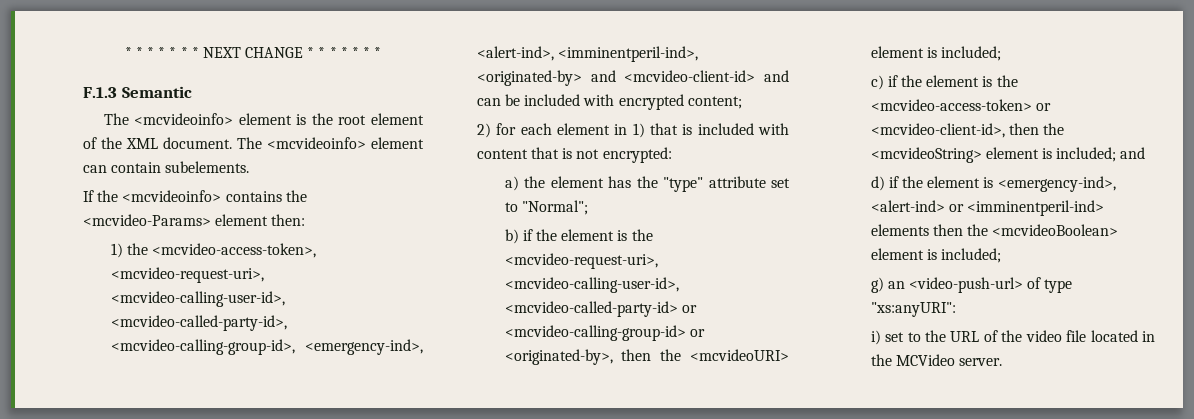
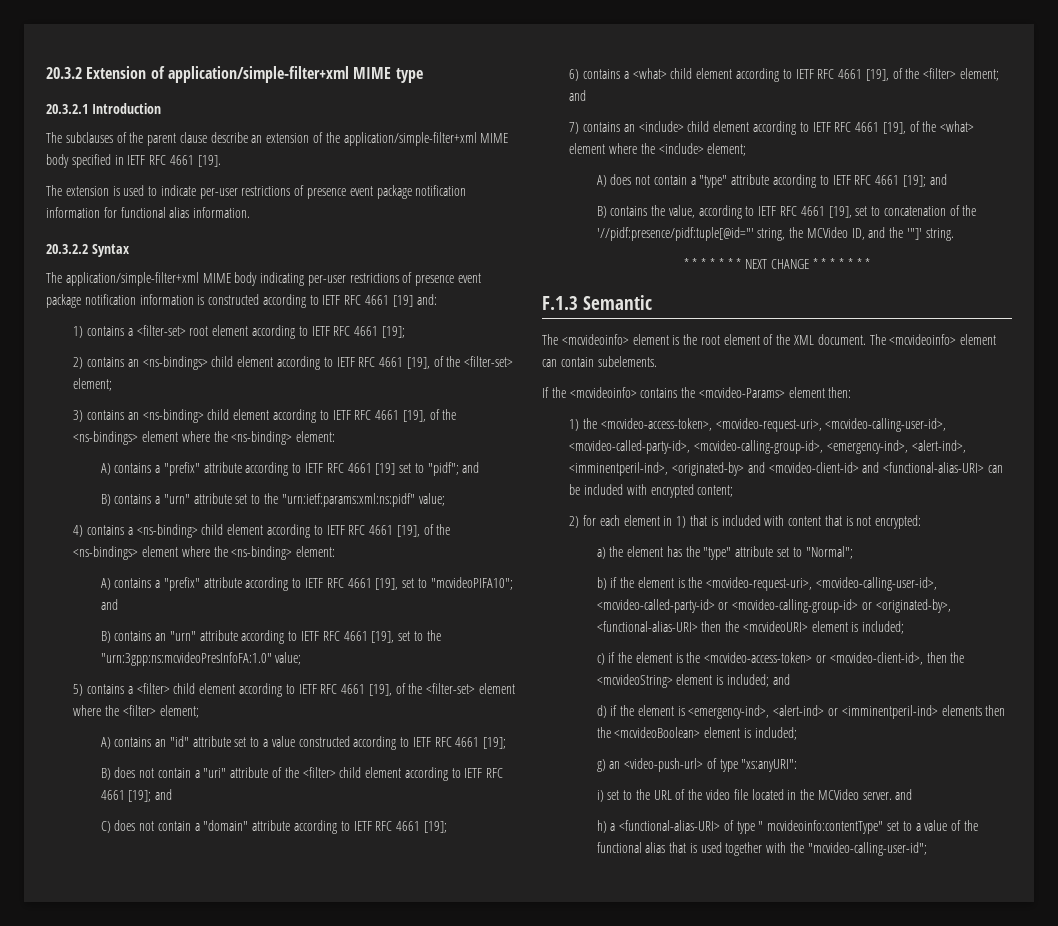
(124, 52) none -> [46,66,423,83] [46,103,161,114] [46,132,509,146] [46,154,221,168] [46,185,467,199] [46,207,251,218] [46,244,129,257] [46,272,482,286] [46,294,437,308] [73,325,405,339] [73,356,514,370] [73,378,113,391] [73,409,457,423] [73,431,336,445] [100,462,480,476] [100,493,445,507] [73,524,451,538] [73,546,336,560] [100,577,513,591] [100,599,118,610] [100,630,441,644] [100,652,302,666] [73,683,515,697] [73,705,199,718] [100,736,507,750] [100,767,504,781] [100,789,173,802] [100,820,447,834] [569,68,999,82] [569,90,587,101] [569,121,975,135] [569,143,747,156] [596,174,947,188] [596,205,977,219] [596,227,954,241] 20.3.2 Extension of application/simple-filter+xml MIME type // 20.3.2.1 Introduction // The subclauses of the parent clause describe an extension of the application/simple-filter+xml MIME body specified in IETF RFC 4661 [19]. // The extension is used to indicate per-user restrictions of presence event package notification information for functional alias information. // 20.3.2.2 Syntax // The application/simple-filter+xml MIME body indicating per-user restrictions of presence event package notification information is constructed according to IETF RFC 4661 [19] and: // 1) contains a <filter-set> root element according to IETF RFC 4661 [19]; // 2) contains an <ns-bindings> child element according to IETF RFC 4661 [19], of the <filter-set> element; // 3) contains an <ns-binding> child element according to IETF RFC 4661 [19], of the <ns-bindings> element where the <ns-binding> element: // A) contains a "prefix" attribute according to IETF RFC 4661 [19] set to "pidf"; and // B) contains a "urn" attribute set to the "urn:ietf:params:xml:ns:pidf" value; // 4) contains a <ns-binding> child element according to IETF RFC 4661 [19], of the <ns-bindings> element where the <ns-binding> element: // A) contains a "prefix" attribute according to IETF RFC 4661 [19], set to "mcvideoPIFA10"; and // B) contains an "urn" attribute according to IETF RFC 4661 [19], set to the "urn:3gpp:ns:mcvideoPresInfoFA:1.0" value; // 5) contains a <filter> child element according to IETF RFC 4661 [19], of the <filter-set> element where the <filter> element; // A) contains an "id" attribute set to a value constructed according to IETF RFC 4661 [19]; // B) does not contain a "uri" attribute of the <filter> child element according to IETF RFC 4661 [19]; and // C) does not contain a "domain" attribute according to IETF RFC 4661 [19]; // 6) contains a <what> child element according to IETF RFC 4661 [19], of the <filter> element; and // 7) contains an <include> child element according to IETF RFC 4661 [19], of the <what> element where the <include> element; // A) does not contain a "type" attribute according to IETF RFC 4661 [19]; and // B) contains the value, according to IETF RFC 4661 [19], set to concatenation of the '//pidf:presence/pidf:tuple[@id="' string, the MCVideo ID, and the '"]' string. //
(789, 76) none -> [883,462,985,473] <functional-alias-URI>
(613, 357) none -> [596,621,698,632] <functional-alias-URI>
(1003, 362) none -> [895,789,913,800] [596,820,978,834] [596,842,927,856] and // h) a <functional-alias-URI> of type " mcvideoinfo:contentType" set to a value of the functional alias that is used together with the "mcvideo-calling-user-id";

